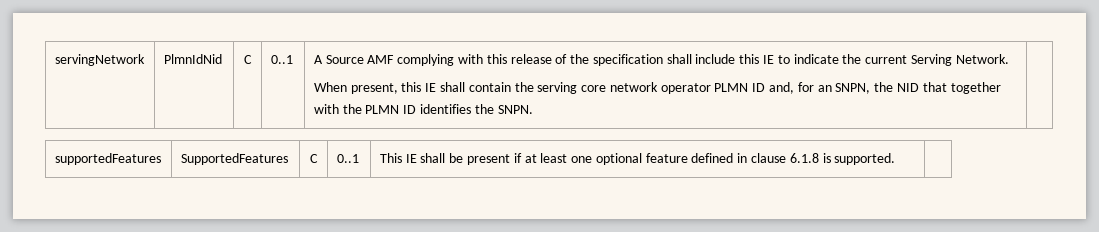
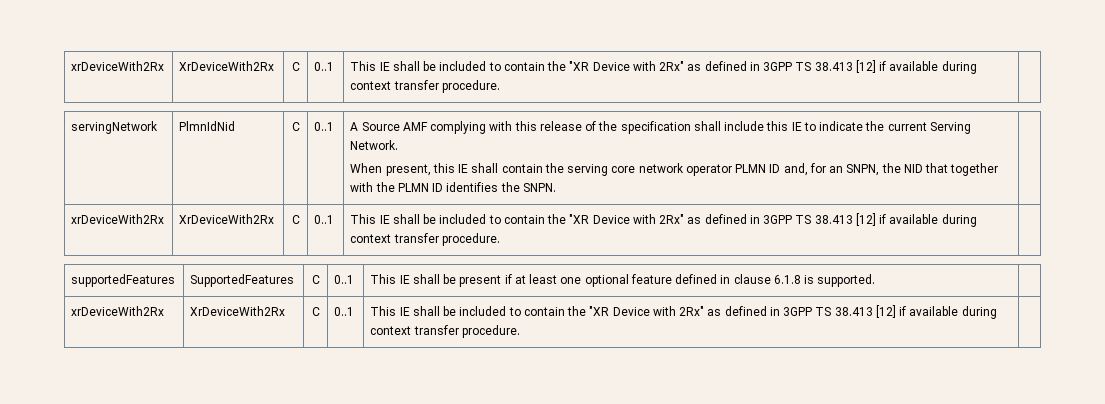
(54, 60) none -> [71,61,165,71] [179,61,275,71] [291,62,300,71] [314,62,335,71] [350,60,977,74] [350,80,500,93] xrDeviceWith2Rx | XrDeviceWith2Rx | C | 0..1 | This IE shall be included to contain the "XR Device with 2Rx" as defined in 3GPP TS 38.413 [12] if available during context transfer procedure. | //
(533, 109) none -> [71,214,165,224] [179,214,275,224] [291,215,300,224] [314,215,335,224] [350,213,977,227] [350,233,500,246] // xrDeviceWith2Rx | XrDeviceWith2Rx | C | 0..1 | This IE shall be included to contain the "XR Device with 2Rx" as defined in 3GPP TS 38.413 [12] if available during context transfer procedure. |
(896, 159) none -> [71,306,165,316] [190,306,286,316] [311,307,320,316] [334,307,355,316] [370,305,997,319] [370,325,520,338] // xrDeviceWith2Rx | XrDeviceWith2Rx | C | 0..1 | This IE shall be included to contain the "XR Device with 2Rx" as defined in 3GPP TS 38.413 [12] if available during context transfer procedure. |

